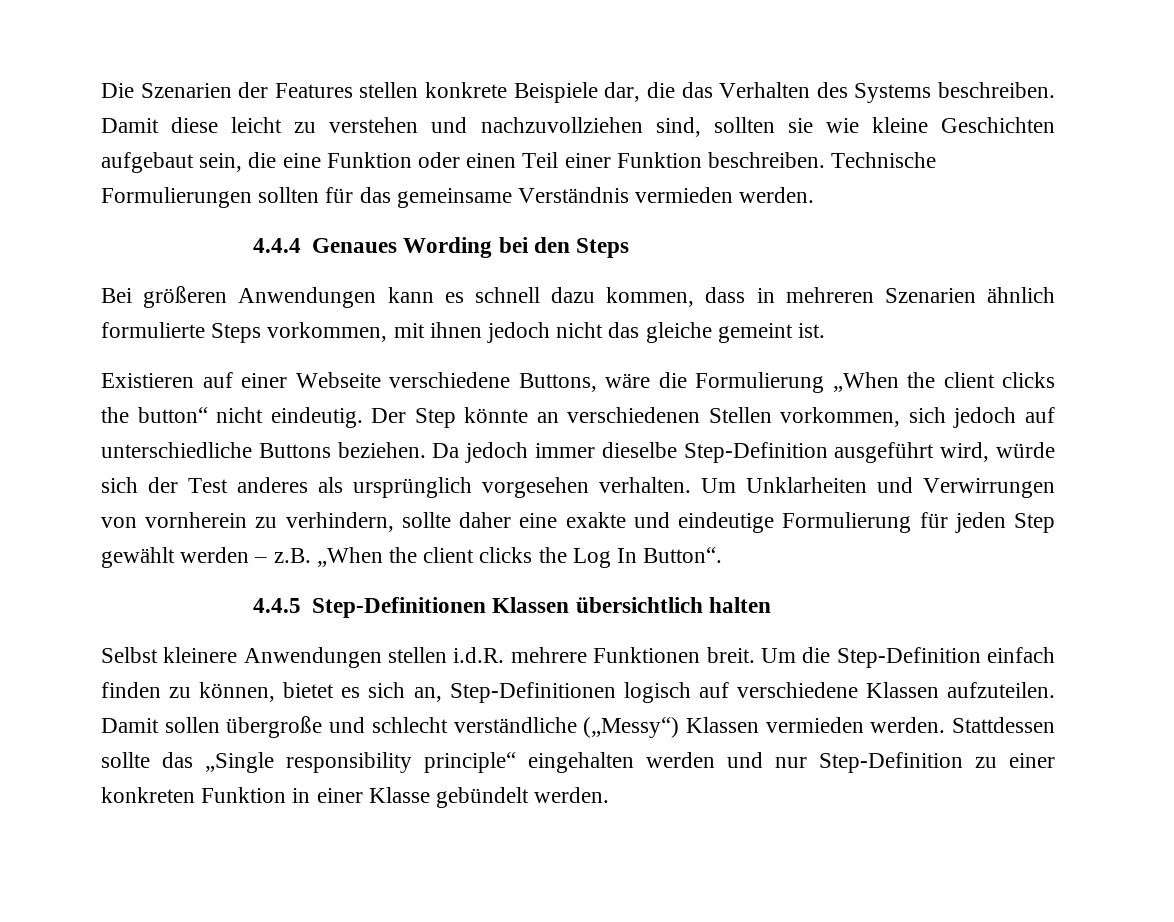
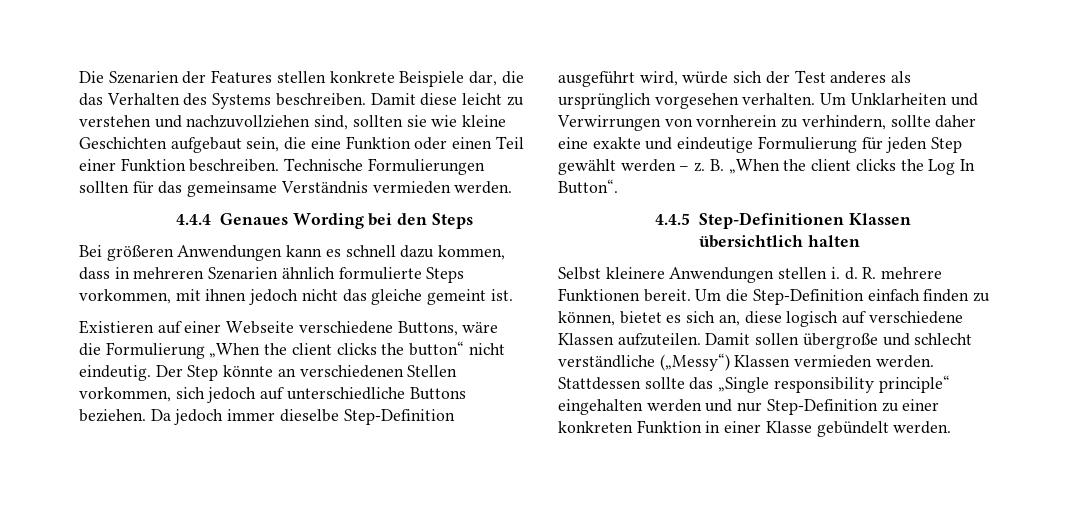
[273,548,311,563] z.B. -> [694,159,724,172] z. B.
[453,647,505,663] i.d.R. -> [830,267,877,280] i. d. R.
[706,647,755,663] breit. -> [643,289,691,302] bereit.
[449,682,616,703] Step-Definitionen -> [744,311,782,324] diese

